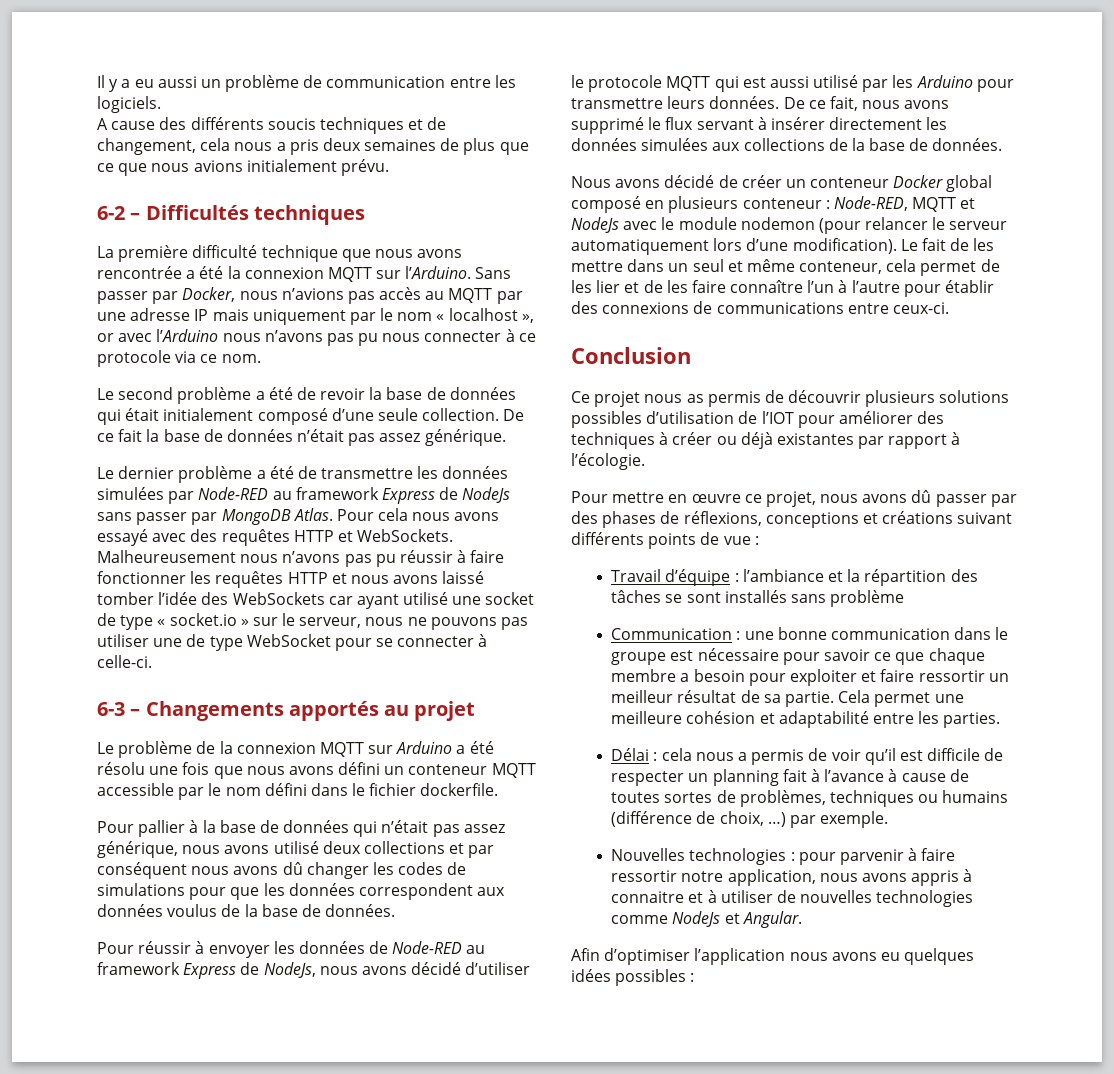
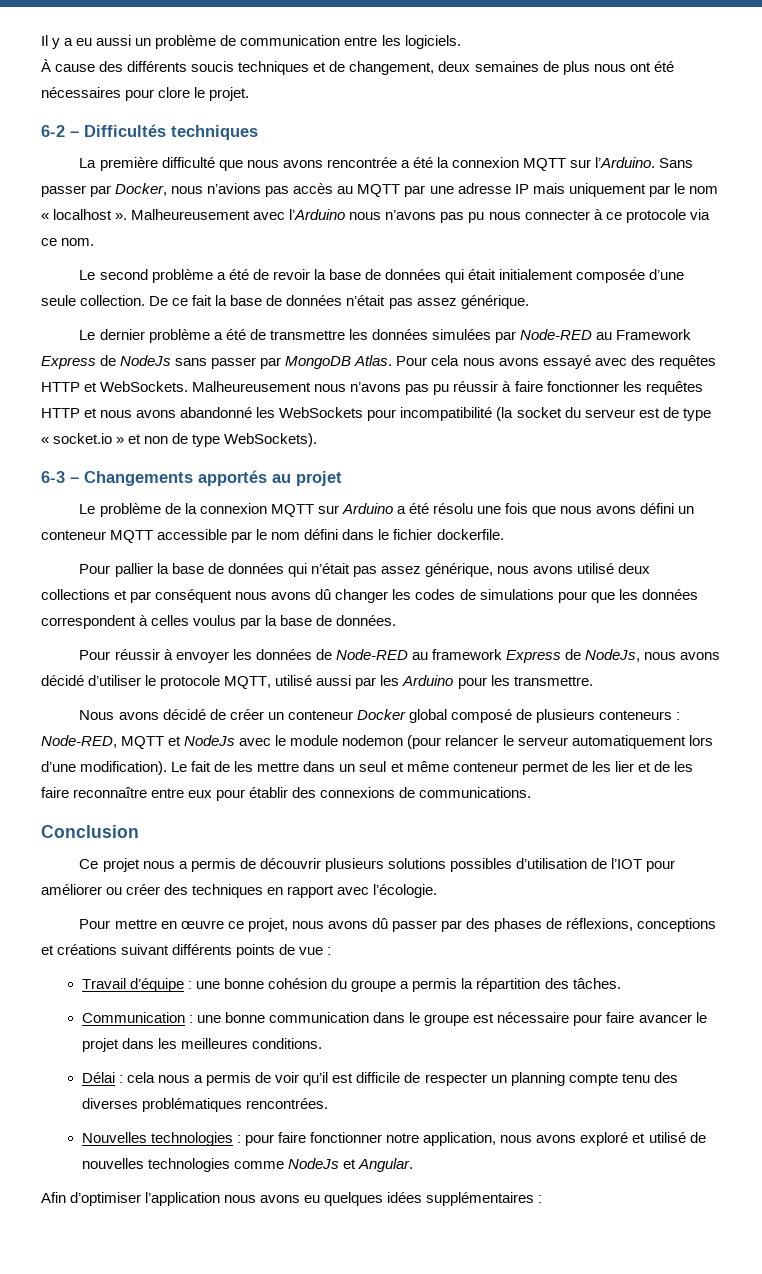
[97,118,108,130] A -> [41,59,51,72] À
[200,138,529,155] [97,159,389,176] cela nous a pris deux semaines de plus que ce que nous avions initialement prévu. -> [438,61,674,75] [41,87,250,101] deux semaines de plus nous ont été nécessaires pour clore le projet.
[261,245,338,262] technique -> (215, 162) none
[521,314,534,323] [97,333,114,342] », or -> [115,209,251,220] ». Malheureusement
[257,408,328,425] composé -> [576,269,646,283] composée
[295,487,379,500] framework -> [616,329,692,340] Framework
[442,571,485,584] [97,592,535,609] laissé tomber l’idée des WebSockets car ayant utilisé une socket -> [180,407,660,421] abandonné les WebSockets pour incompatibilité (la socket du serveur est
[252,613,529,630] [97,634,488,651] [97,655,152,668] sur le serveur, nous ne pouvons pas utiliser une de type WebSocket pour se connecter à celle-ci. -> [128,433,318,447] et non de type WebSockets).
[189,820,199,833] à -> (153, 570) none
[477,887,506,896] [97,904,241,917] aux données voulus de -> [139,615,262,629] à celles voulus par
[666,75,1014,92] [571,96,950,111] [571,117,948,134] [571,138,1003,151] MQTT qui est aussi utilisé par les Arduino pour transmettre leurs données. De ce fait, nous avons supprimé le flux servant à insérer directement les données simulées aux collections de la base de données. -> [224,675,593,689] MQTT, utilisé aussi par les Arduino pour les transmettre.
[645,196,822,213] en plusieurs conteneur -> [515,709,673,723] de plusieurs conteneurs
[799,259,917,274] conteneur, cela -> [452,762,518,772] conteneur
[730,280,900,293] connaître l’un à l’autre -> [73,787,213,798] reconnaître entre eux
[716,302,949,314] communications entre ceux-ci. -> [419,787,532,798] communications.
[686,394,704,403] as -> [178,861,188,869] a
[917,411,945,424] [571,432,961,449] des techniques à créer ou déjà existantes par rapport à -> [106,884,370,898] ou créer des techniques en rapport avec
[742,569,978,586] [611,590,905,607] l’ambiance et la répartition des tâches se sont installés sans problème -> [196,978,621,992] une bonne cohésion du groupe a permis la répartition des tâches.
[823,648,985,665] [611,669,1009,686] [611,690,964,707] [611,711,1001,728] savoir ce que chaque membre a besoin pour exploiter et faire ressortir un meilleur résultat de sa partie. Cela permet une meilleure cohésion et adaptabilité entre les parties. -> [606,1012,707,1023] [81,1038,323,1052] faire avancer le projet dans les meilleures conditions.
[782,769,969,782] [611,790,1009,807] [611,811,889,828] [611,848,956,865] [611,869,973,886] [611,890,773,903] fait à l’avance à cause de toutes sortes de problèmes, techniques ou humains (différence de choix, …) par exemple. // Nouvelles technologies : pour parvenir à faire ressortir notre application, nous avons appris à connaitre et à utiliser -> [568,1072,678,1086] [81,1098,329,1112] [81,1132,686,1146] compte tenu des diverses problématiques rencontrées. // Nouvelles technologies : pour faire fonctionner notre application, nous avons exploré et utilisé
[615,969,687,986] possibles -> [426,1192,535,1206] supplémentaires

